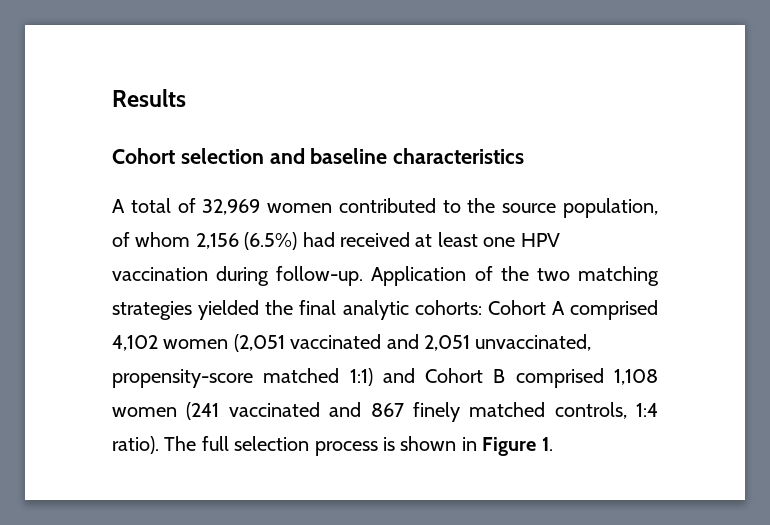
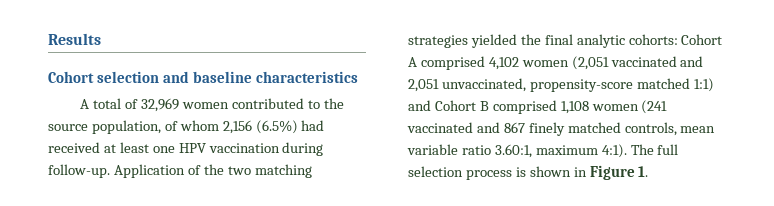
[636,403,658,417] [112,436,159,454] 1:4 ratio). -> [680,126,716,133] [407,144,627,158] mean variable ratio 3.60:1, maximum 4:1).

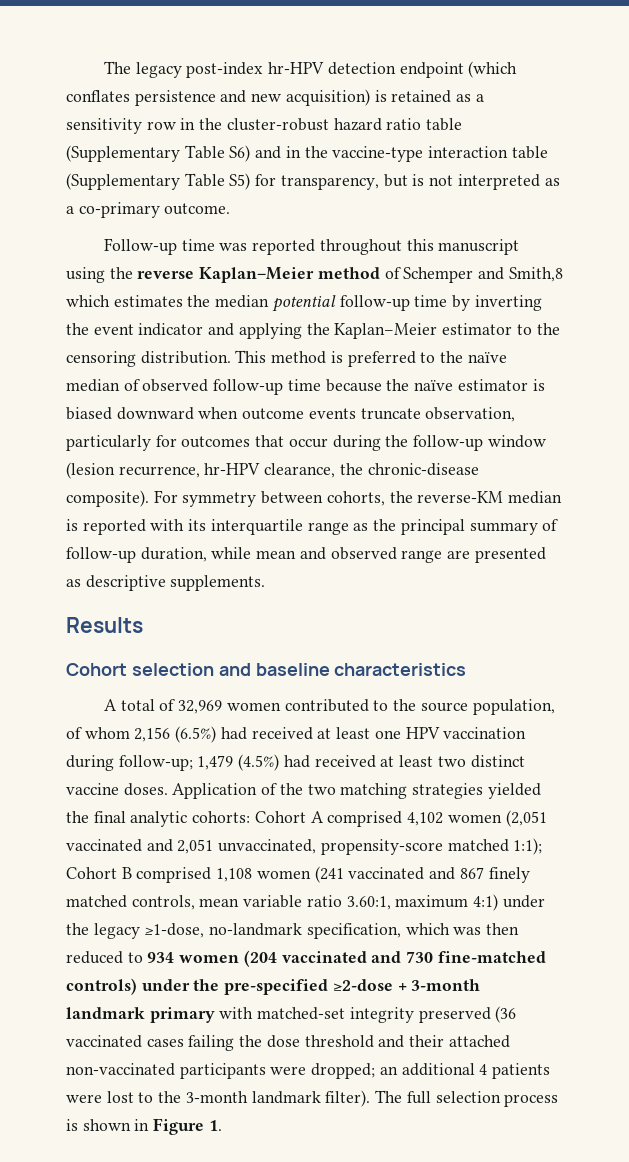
(48, 39) none -> [104,61,518,78] [66,89,484,106] [66,118,463,134] [66,145,548,162] [66,173,560,190] [66,202,231,218] [104,238,520,255] [66,267,563,283] [66,295,542,312] [66,323,560,339] [66,350,507,367] [66,379,545,395] [66,407,516,422] [66,435,546,451] [66,462,479,479] [66,490,563,507] [66,519,559,535] [66,547,546,563] [66,575,266,591] The legacy post-index hr-HPV detection endpoint (which conflates persistence and new acquisition) is retained as a sensitivity row in the cluster-robust hazard ratio table (Supplementary Table S6) and in the vaccine-type interaction table (Supplementary Table S5) for transparency, but is not interpreted as a co-primary outcome. // Follow-up time was reported throughout this manuscript using the reverse Kaplan–Meier method of Schemper and Smith,8 which estimates the median potential follow-up time by inverting the event indicator and applying the Kaplan–Meier estimator to the censoring distribution. This method is preferred to the naïve median of observed follow-up time because the naïve estimator is biased downward when outcome events truncate observation, particularly for outcomes that occur during the follow-up window (lesion recurrence, hr-HPV clearance, the chronic-disease composite). For symmetry between cohorts, the reverse-KM median is reported with its interquartile range as the principal summary of follow-up duration, while mean and observed range are presented as descriptive supplements. //
[48,164,110,178] follow-up. -> [118,754,525,771] [66,783,168,796] follow-up; 1,479 (4.5%) had received at least two distinct vaccine doses.
[693,78,714,92] [408,100,431,111] 1:1) and -> [513,838,543,855] 1:1);
[601,144,627,158] 4:1). -> [473,894,545,911] [66,923,520,939] [66,950,546,967] [66,978,481,995] [66,1006,517,1023] [66,1035,510,1051] [66,1063,551,1079] [66,1090,371,1107] 4:1) under the legacy ≥1-dose, no-landmark specification, which was then reduced to 934 women (204 vaccinated and 730 fine-matched controls) under the pre-specified ≥2-dose + 3-month landmark primary with matched-set integrity preserved (36 vaccinated cases failing the dose threshold and their attached non-vaccinated participants were dropped; an additional 4 patients were lost to the 3-month landmark filter).

